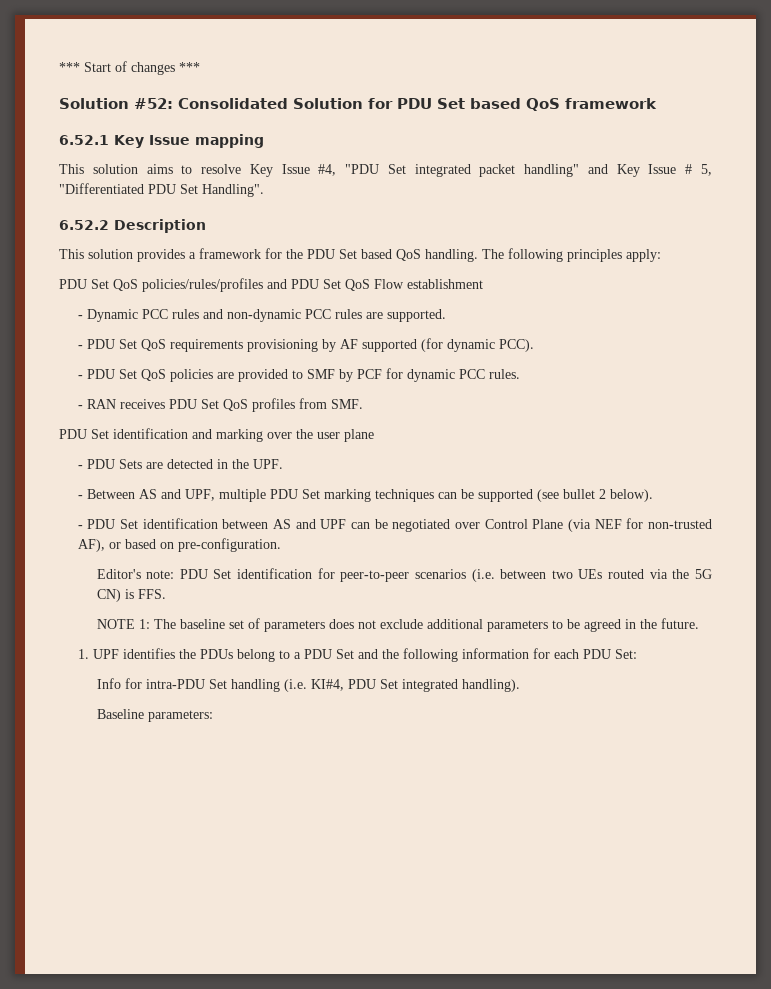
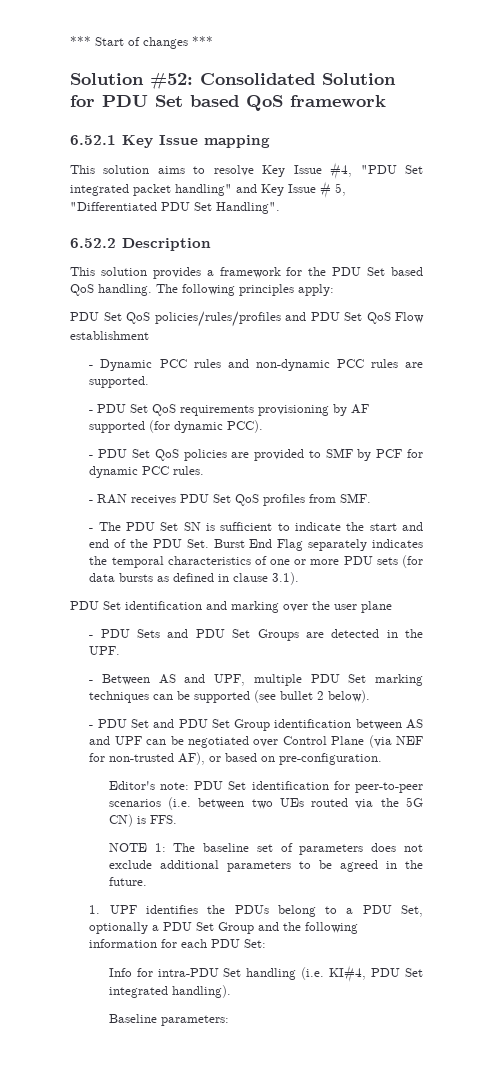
(363, 404) none -> [89,522,424,531] [89,539,423,551] [89,555,424,568] [89,572,300,585] // - The PDU Set SN is sufficient to indicate the start and end of the PDU Set. Burst End Flag separately indicates the temporal characteristics of one or more PDU sets (for data bursts as defined in clause 3.1).
(142, 464) none -> [167,629,299,641] and PDU Set Groups
(139, 524) none -> [153,719,271,731] and PDU Set Group
[335,649,354,659] Set -> [401,905,423,917] [89,922,255,934] Set, optionally a PDU Set Group

